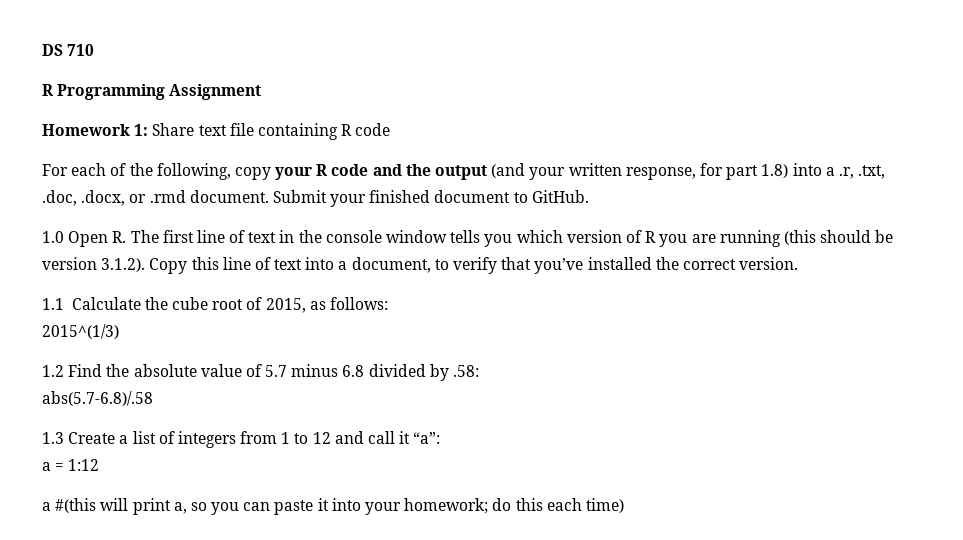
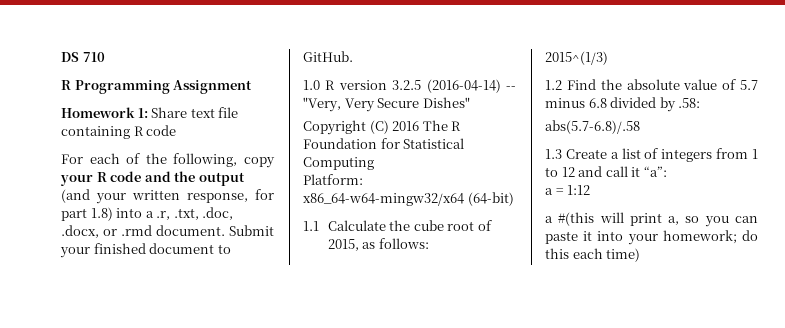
[68,230,894,247] [42,257,799,274] Open R. The first line of text in the console window tells you which version of R you are running (this should be version 3.1.2). Copy this line of text into a document, to verify that you’ve installed the correct version. -> [325,79,516,93] [303,97,470,112] [303,120,462,135] [303,138,465,149] [303,157,374,170] [303,174,363,185] [303,192,514,206] R version 3.2.5 (2016-04-14) -- "Very, Very Secure Dishes" // Copyright (C) 2016 The R Foundation for Statistical Computing // Platform: x86_64-w64-mingw32/x64 (64-bit)

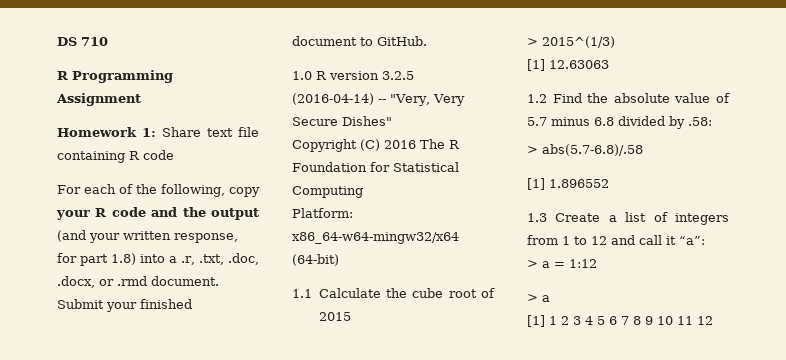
[327,238,429,251] 2015, as follows: // -> [318,312,351,321] [527,38,538,46] 2015 // >
(608, 58) none -> [527,59,609,71] // [1] 12.63063
(701, 103) none -> [527,146,538,154] >
(640, 127) none -> [527,178,609,190] // [1] 1.896552
(667, 171) none -> [527,260,538,268] >
[545,212,758,227] [545,230,758,245] [545,248,641,262] a #(this will print a, so you can paste it into your homework; do this each time) -> [527,294,550,302] [527,315,713,327] > a // [1] 1 2 3 4 5 6 7 8 9 10 11 12

